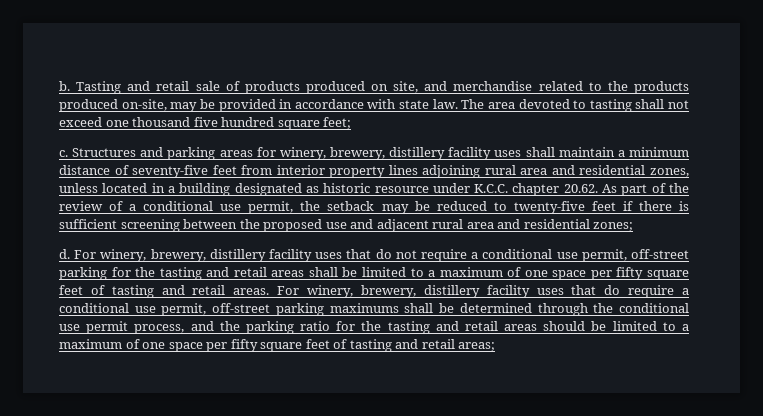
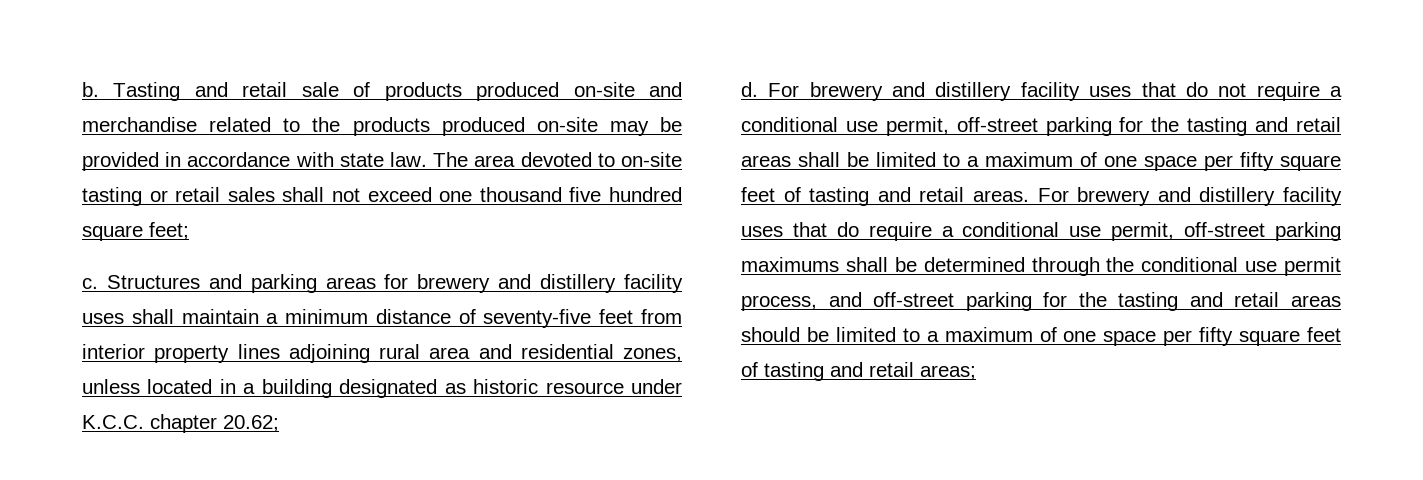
[371,81,419,93] on site, -> [573,82,635,97] on-site
[121,99,167,111] on-site, -> [536,117,598,132] on-site
[589,99,632,112] tasting -> [621,152,682,167] [82,187,275,206] on-site tasting or retail sales
[279,147,385,160] winery, brewery, -> [417,274,532,293] brewery and
[563,183,689,196] [59,201,689,214] [59,219,634,232] 20.62. As part of the review of a conditional use permit, the setback may be reduced to twenty-five feet if there is sufficient screening between the proposed use and adjacent rural area and residential zones; -> [223,415,279,432] 20.62;
[100,249,206,262] winery, brewery, -> [809,82,926,101] brewery and
[307,285,416,298] winery, brewery, -> [1077,187,1191,206] brewery and
[219,321,331,334] the parking ratio -> [873,292,1032,311] off-street parking

